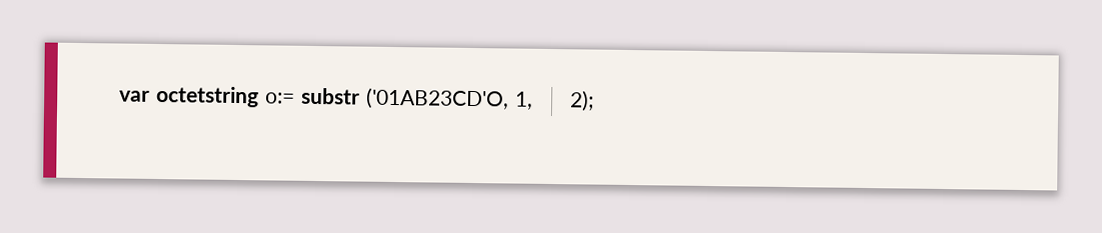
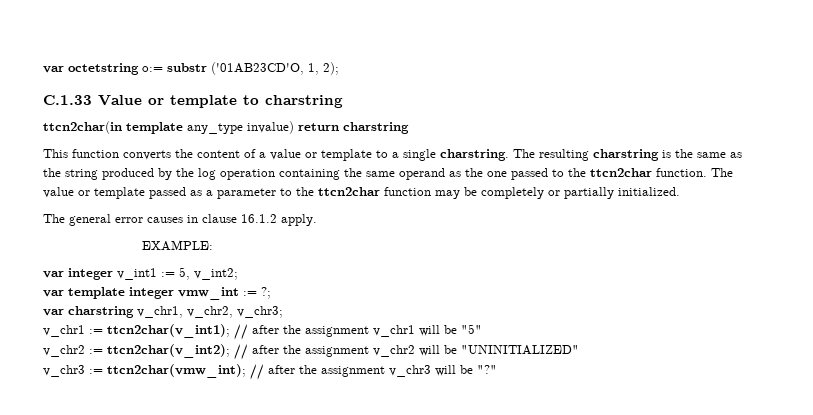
(594, 101) none -> [43,95,343,108] [43,121,409,134] [43,149,742,161] [43,168,733,180] [43,187,680,199] [43,214,317,226] [141,240,213,251] [43,267,238,280] [43,287,271,300] [43,306,283,318] [43,324,482,340] [43,344,579,360] [43,364,497,380] // C.1.33 Value or template to charstring // ttcn2char(in template any_type invalue) return charstring // This function converts the content of a value or template to a single charstring. The resulting charstring is the same as the string produced by the log operation containing the same operand as the one passed to the ttcn2char function. The value or template passed as a parameter to the ttcn2char function may be completely or partially initialized. // The general error causes in clause 16.1.2 apply. // EXAMPLE: // var integer v_int1 := 5, v_int2; // var template integer vmw_int := ?; // var charstring v_chr1, v_chr2, v_chr3; // v_chr1 := ttcn2char(v_int1); // after the assignment v_chr1 will be "5" // v_chr2 := ttcn2char(v_int2); // after the assignment v_chr2 will be "UNINITIALIZED" // v_chr3 := ttcn2char(vmw_int); // after the assignment v_chr3 will be "?"

